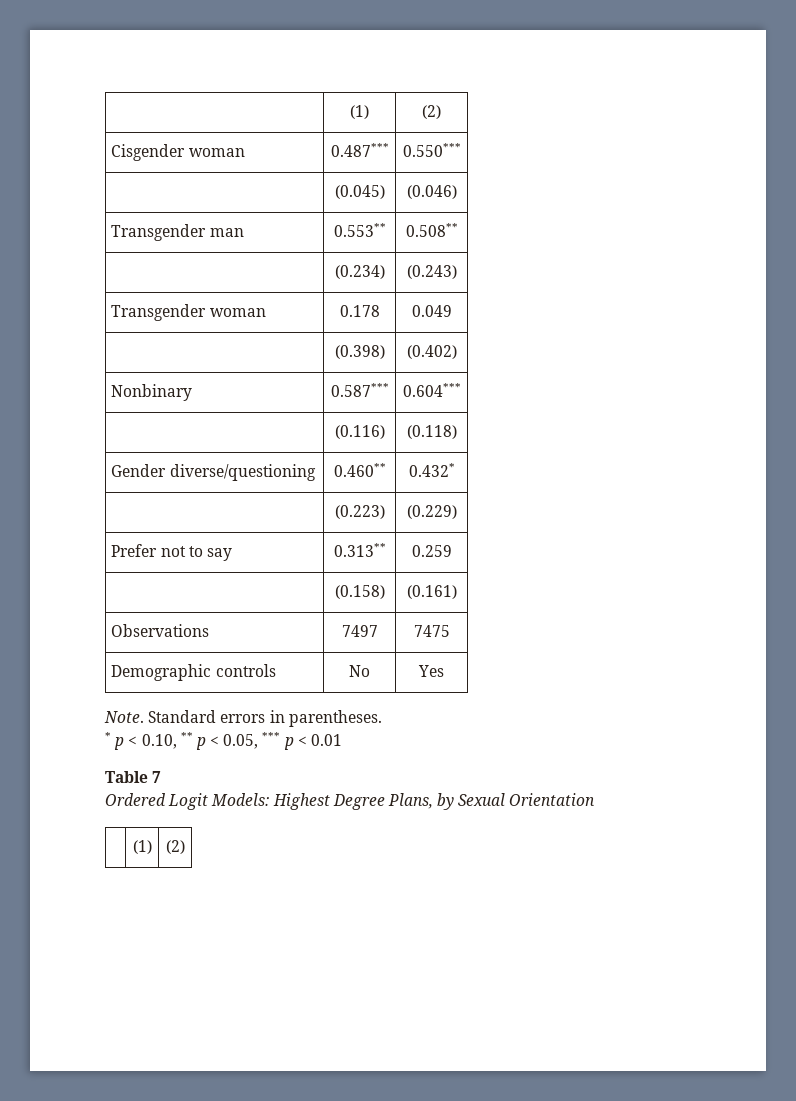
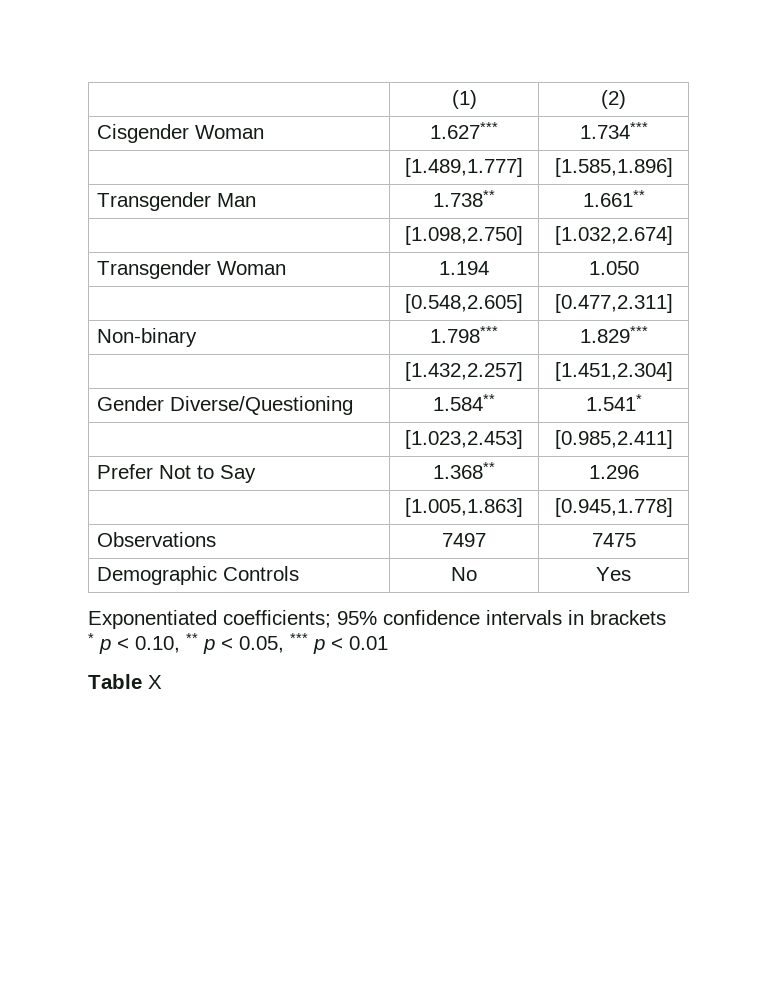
[188,148,245,157] [330,143,389,157] [402,143,461,157] [334,185,385,199] [406,185,457,199] [111,224,244,241] [333,223,386,237] [405,223,458,237] [334,265,385,279] [406,265,457,279] [111,304,266,321] [339,305,380,317] [411,305,452,317] [334,345,385,359] [406,345,457,359] [111,384,193,401] [330,383,389,397] [402,383,461,397] [334,425,385,439] [406,425,457,439] [111,464,316,481] [333,463,386,477] [408,463,455,477] [334,505,385,519] [406,505,457,519] [111,544,233,561] [333,543,386,557] [411,545,452,557] [334,585,385,599] [406,585,457,599] woman | 0.487*** | 0.550*** // | (0.045) | (0.046) // Transgender man | 0.553** | 0.508** // | (0.234) | (0.243) // Transgender woman | 0.178 | 0.049 // | (0.398) | (0.402) // Nonbinary | 0.587*** | 0.604*** // | (0.116) | (0.118) // Gender diverse/questioning | 0.460** | 0.432* // | (0.223) | (0.229) // Prefer not to say | 0.313** | 0.259 // | (0.158) | (0.161) -> [194,125,264,139] [430,122,498,139] [579,122,648,139] [405,158,523,177] [554,158,673,177] [96,192,256,211] [433,190,495,207] [582,190,645,207] [405,226,523,245] [554,226,673,245] [96,260,286,279] [439,261,489,275] [588,261,639,275] [405,294,523,313] [554,294,673,313] [96,328,197,347] [430,326,498,343] [579,326,648,343] [405,362,523,381] [554,362,673,381] [96,396,353,415] [433,394,495,411] [585,394,642,411] [405,430,523,449] [554,430,673,449] [96,464,256,483] [433,462,495,479] [588,465,639,479] [405,498,523,517] [554,498,673,517] Woman | 1.627*** | 1.734*** // | [1.489,1.777] | [1.585,1.896] // Transgender Man | 1.738** | 1.661** // | [1.098,2.750] | [1.032,2.674] // Transgender Woman | 1.194 | 1.050 // | [0.548,2.605] | [0.477,2.311] // Non-binary | 1.798*** | 1.829*** // | [1.432,2.257] | [1.451,2.304] // Gender Diverse/Questioning | 1.584** | 1.541* // | [1.023,2.453] | [0.985,2.411] // Prefer Not to Say | 1.368** | 1.296 // | [1.005,1.863] | [0.945,1.778]
[215,664,276,677] controls -> [222,566,299,581] Controls
[104,710,382,727] Note. Standard errors in parentheses. -> [88,610,666,629] Exponentiated coefficients; 95% confidence intervals in brackets
[152,771,162,783] [105,793,596,810] [132,840,152,854] [165,840,185,854] 7 // Ordered Logit Models: Highest Degree Plans, by Sexual Orientation // | (1) | (2) -> [148,675,162,689] X

